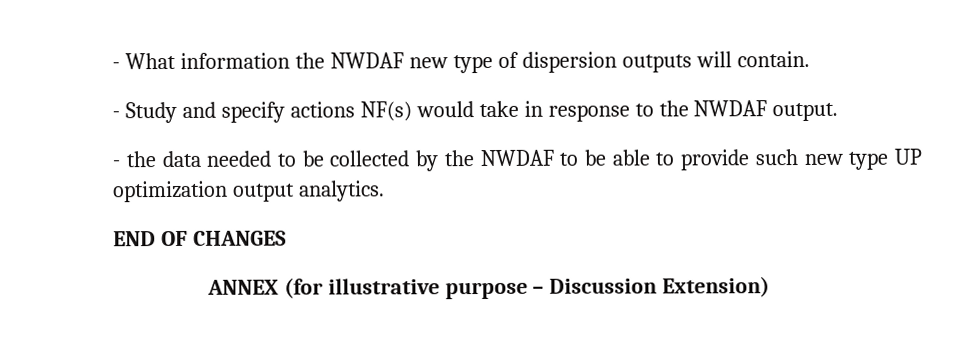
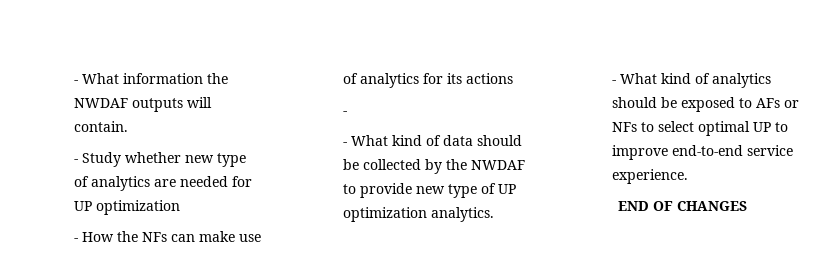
[408,51,617,74] new type of dispersion -> (129, 103) none
[182,100,839,123] [112,150,297,168] and specify actions NF(s) would take in response to the NWDAF output. // - the data needed to -> [125,152,247,167] [74,176,253,191] [74,200,181,215] [74,231,262,242] [343,73,514,88] [343,111,348,115] [343,135,523,146] whether new type of analytics are needed for UP optimization // - How the NFs can make use of analytics for its actions // - // - What kind of data should
[584,148,922,171] [113,180,296,203] be able to provide such new type UP optimization output -> [360,183,517,198] [343,207,428,222] provide new type of UP optimization
[113,230,288,247] [206,276,771,300] END OF CHANGES // ANNEX (for illustrative purpose – Discussion Extension) -> [612,73,772,88] [612,97,800,112] [612,121,789,136] [612,145,794,160] [612,169,689,184] [618,201,747,211] - What kind of analytics should be exposed to AFs or NFs to select optimal UP to improve end-to-end service experience. // END OF CHANGES

